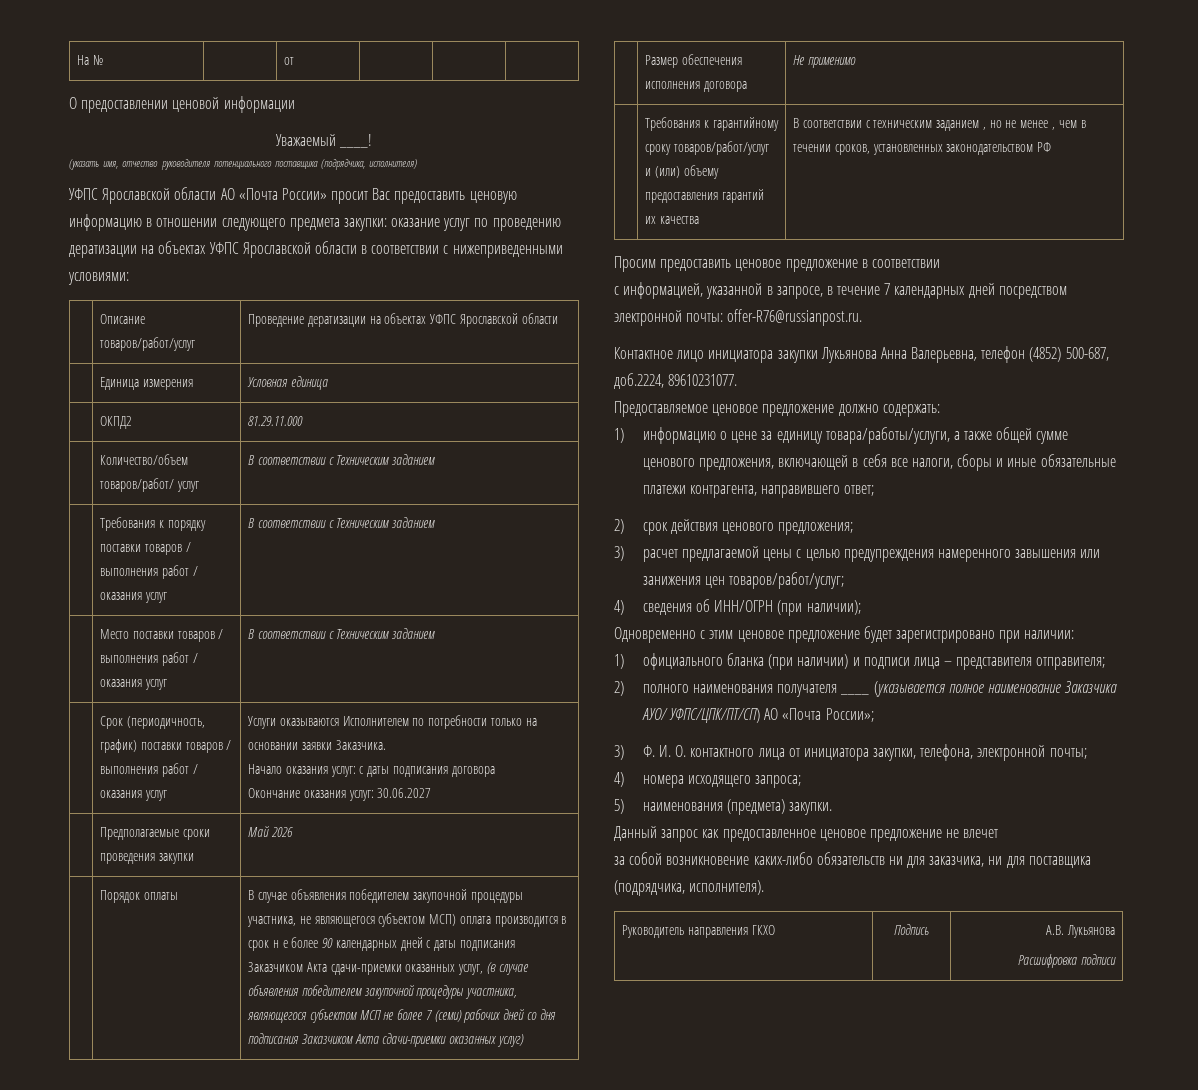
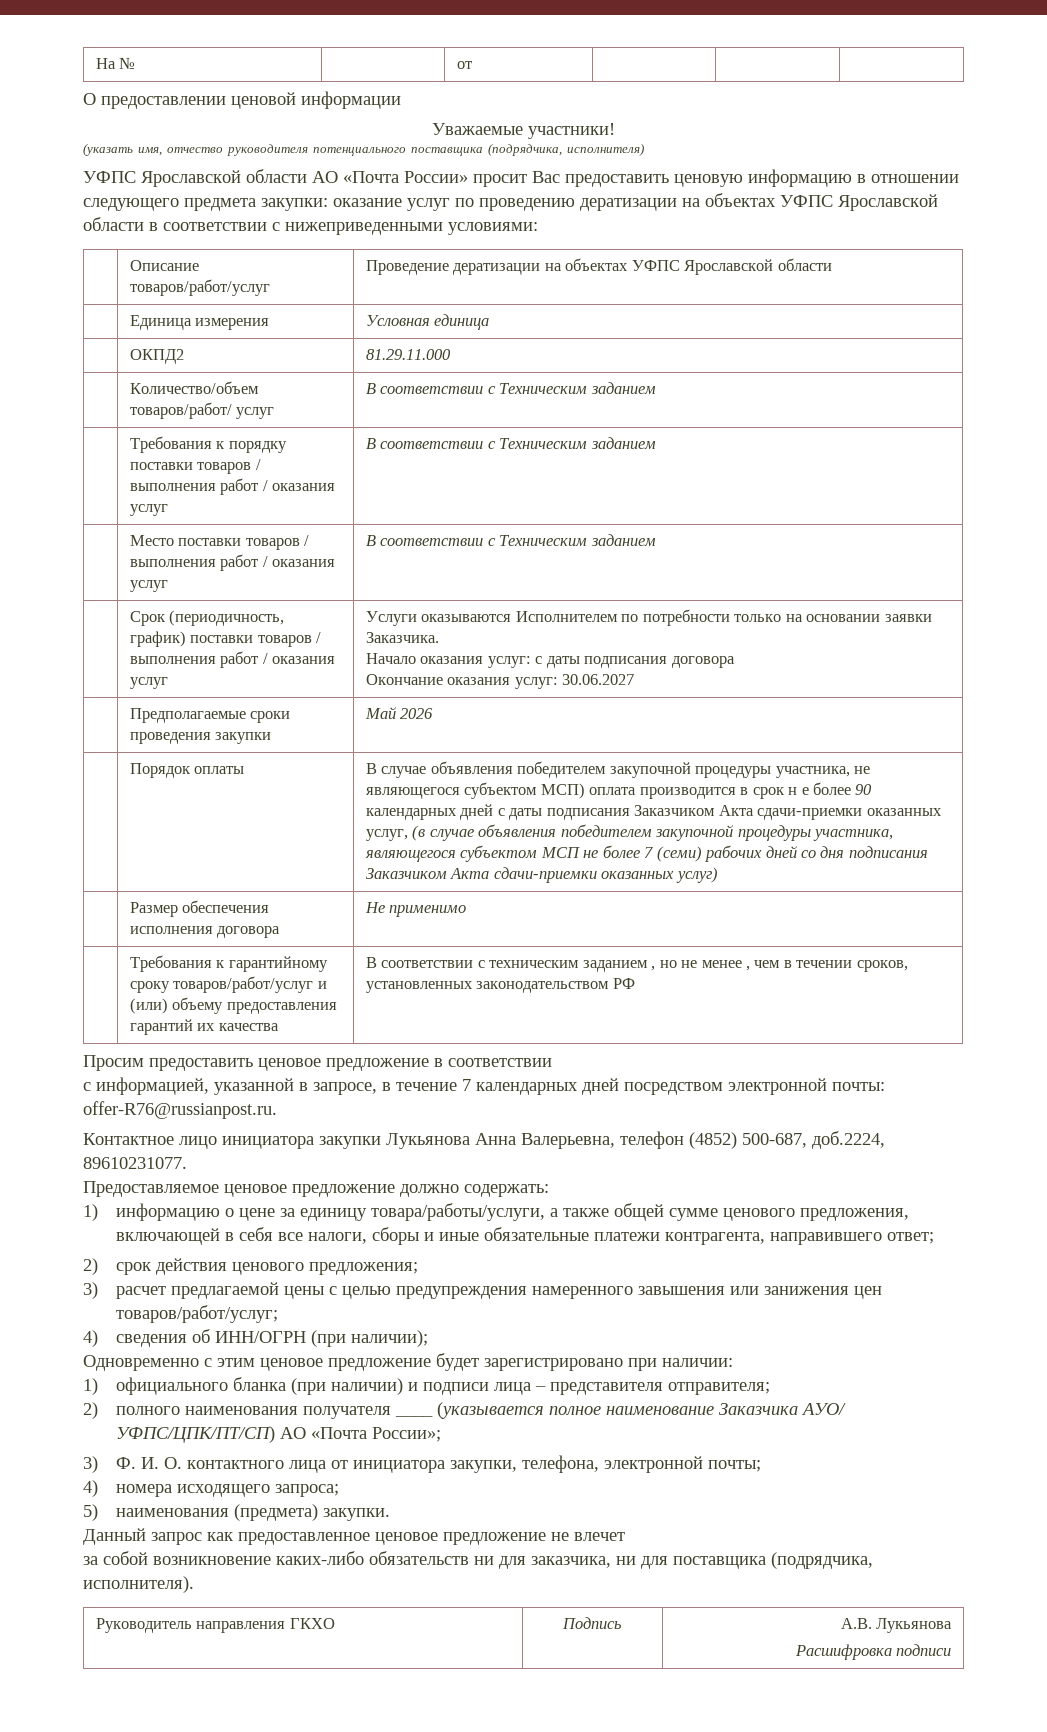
[275,134,373,148] Уважаемый ____! -> [432,123,615,139] Уважаемые участники!

